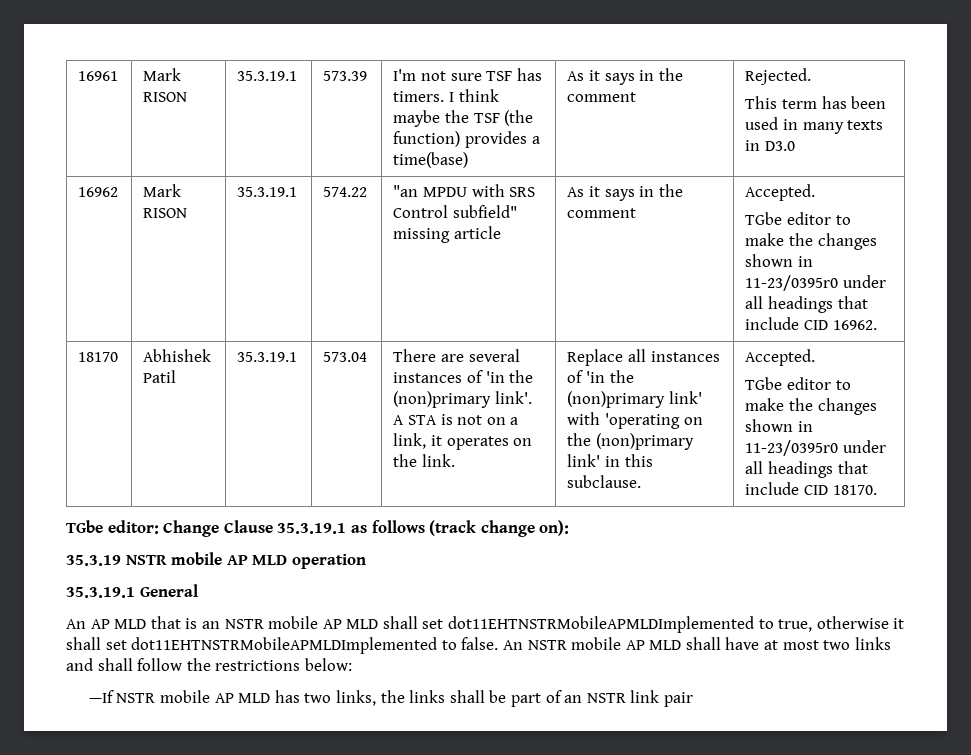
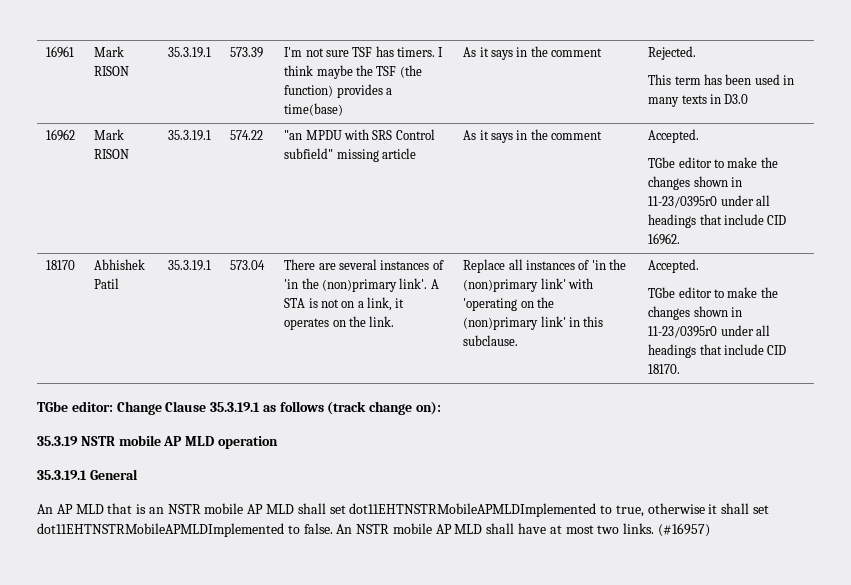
[854,637,891,650] [66,658,352,671] [88,690,693,707] links and shall follow the restrictions below: // —If NSTR mobile AP MLD has two links, the links shall be part of an NSTR link pair -> [623,523,710,537] links. (#16957)

